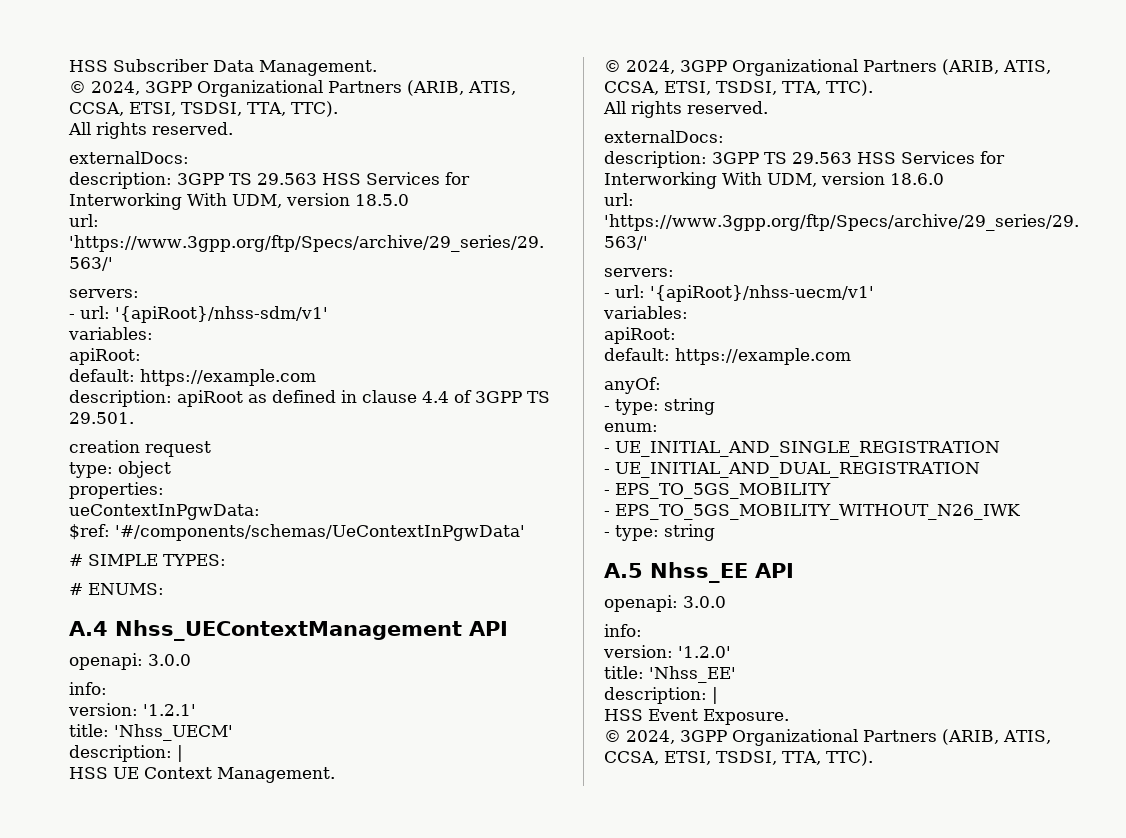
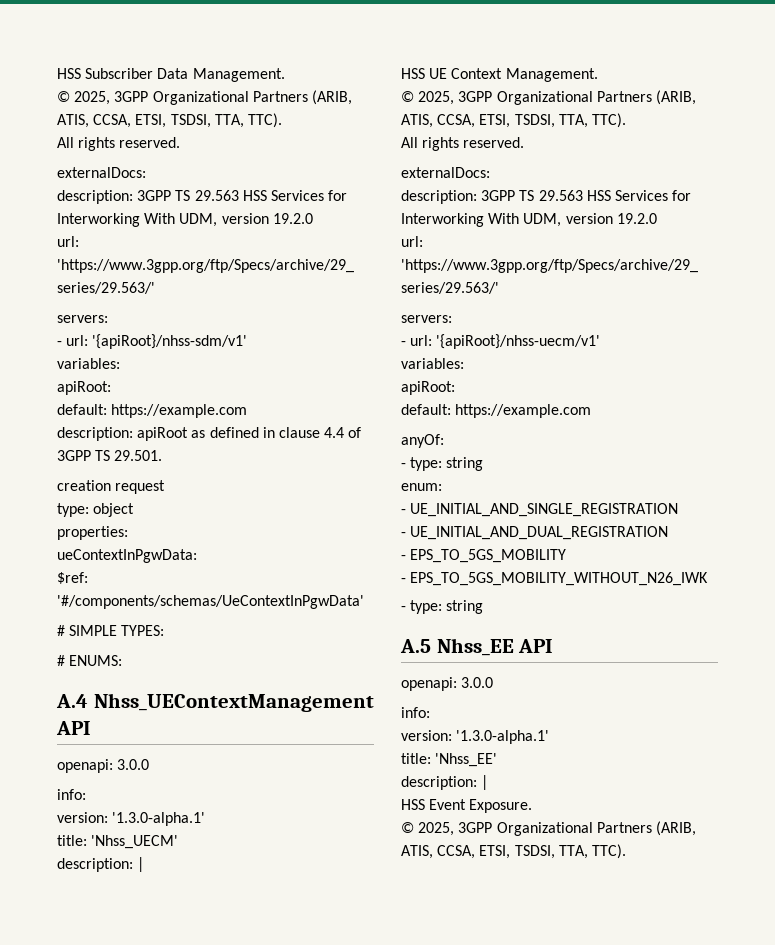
[91,81,140,95] 2024, -> [74,91,111,105] 2025,
[355,194,409,206] 18.5.0 -> [272,213,313,224] 19.2.0
[143,704,196,716] '1.2.1' -> [112,812,206,826] '1.3.0-alpha.1'
[626,60,675,74] 2024, -> [418,91,455,105] 2025,
[890,173,944,185] 18.6.0 -> [616,213,657,224] 19.2.0
[678,646,731,658] '1.2.0' -> [456,730,550,744] '1.3.0-alpha.1'
[626,730,675,744] 2024, -> [418,822,455,836] 2025,

